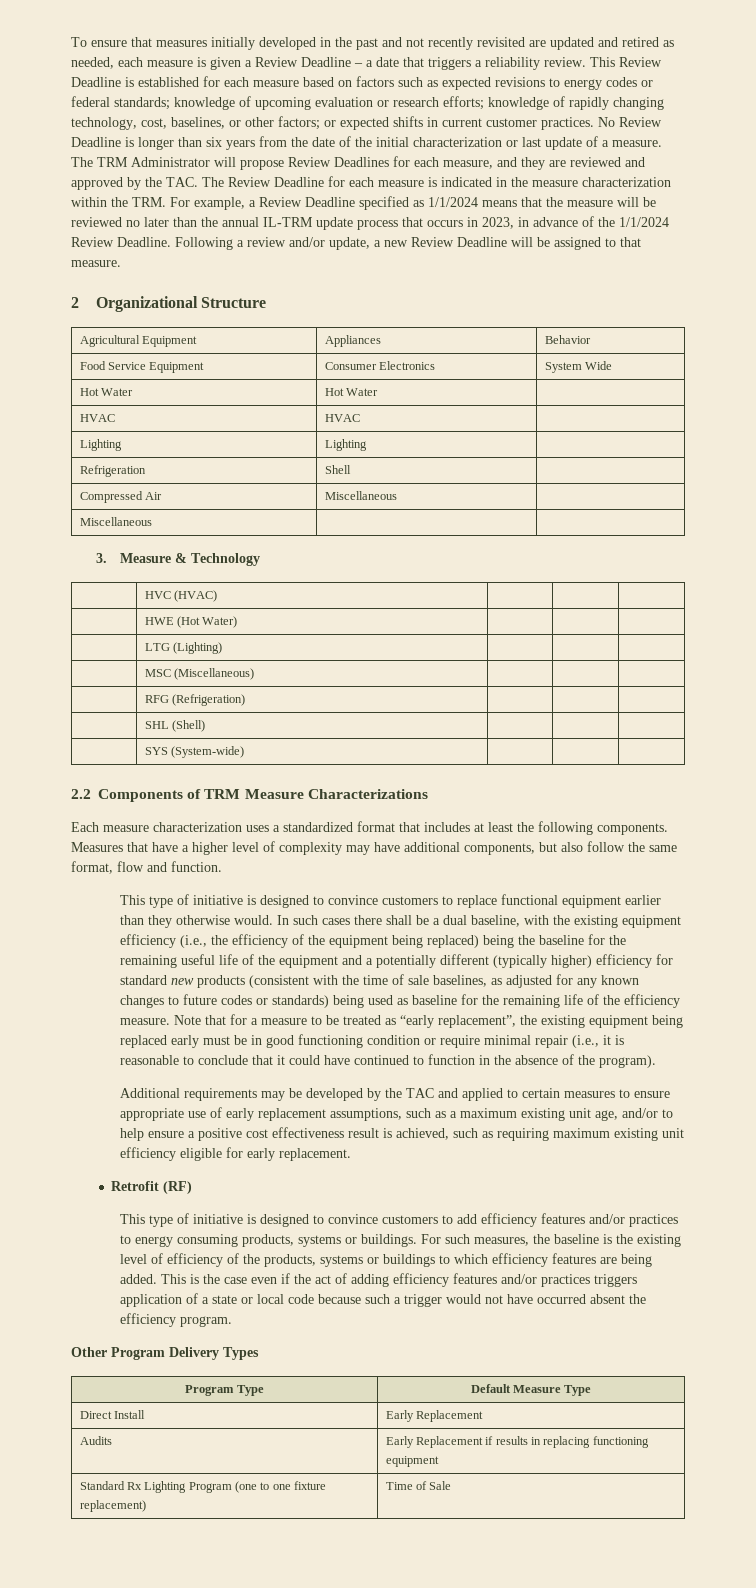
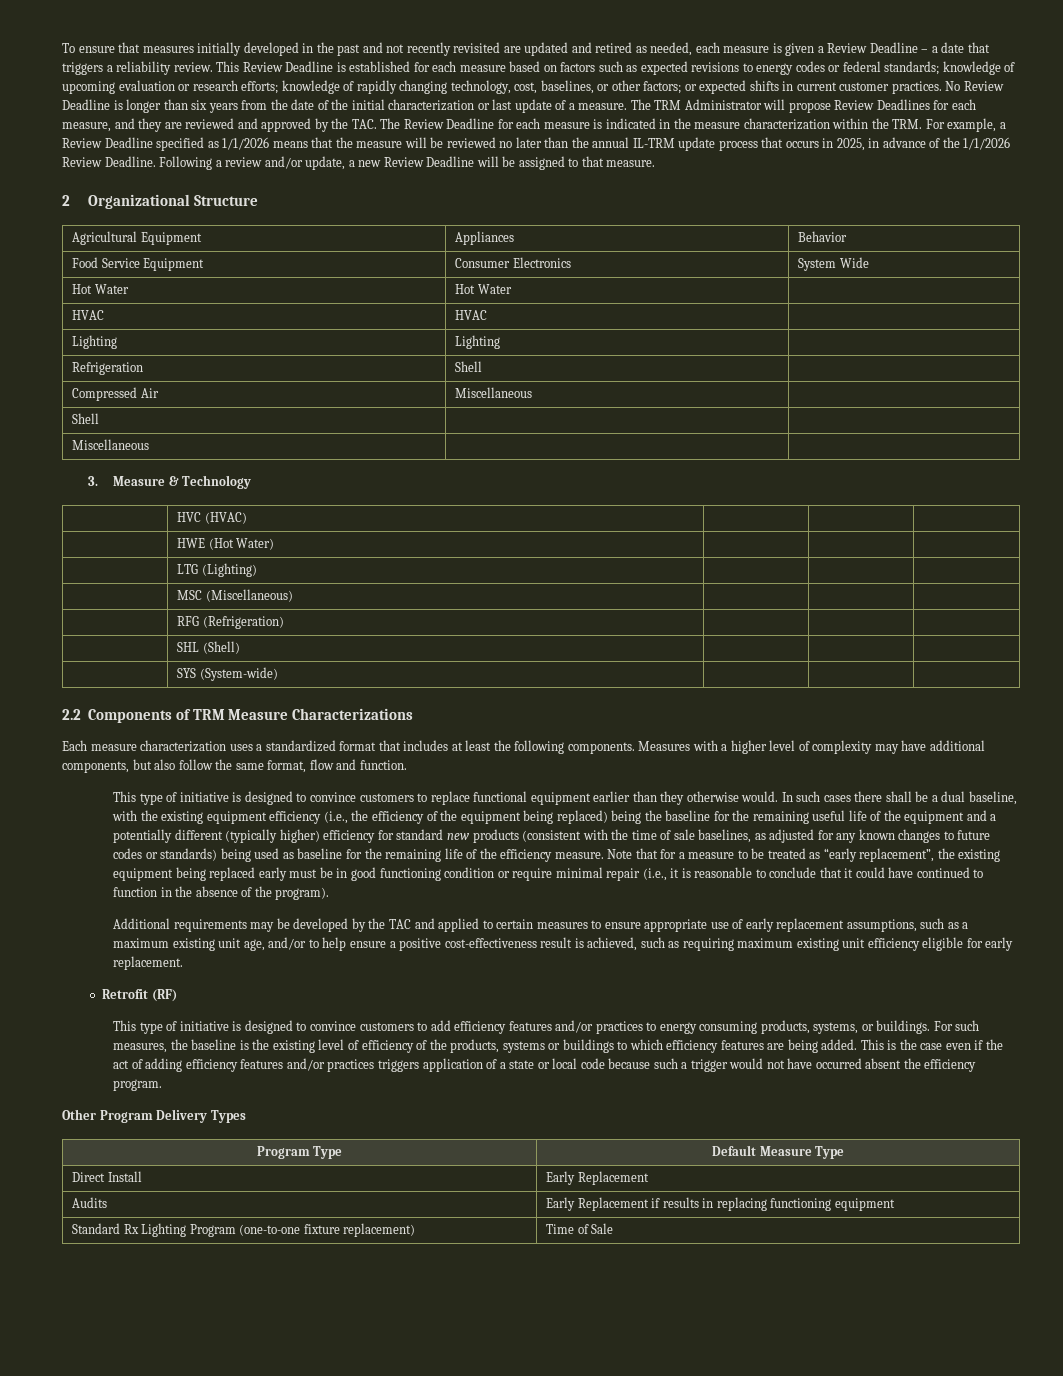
[428,197,478,207] 1/1/2024 -> [222,137,270,150] 1/1/2026
[482,217,514,229] 2023, -> [836,138,865,151] 2025,
[619,217,669,227] 1/1/2024 -> [963,137,1011,150] 1/1/2026
(397, 495) none -> [72,413,100,424] // Shell | |
[127,842,178,852] that have -> [692,740,718,751] with
[246,1127,345,1138] cost effectiveness -> [444,938,537,948] cost-effectiveness
[298,1235,342,1247] systems -> [813,1022,859,1034] systems,
[235,1481,291,1493] (one to one -> [239,1224,301,1236] (one-to-one

